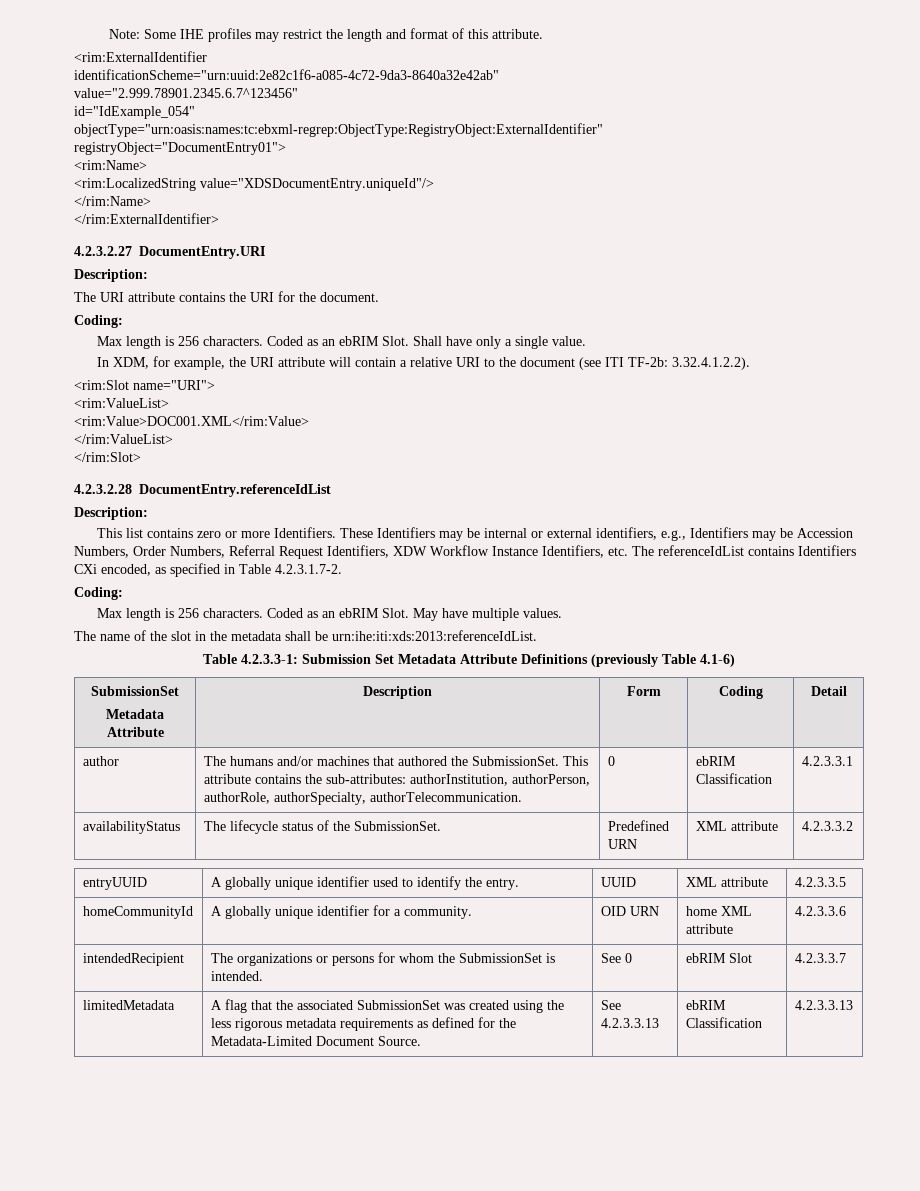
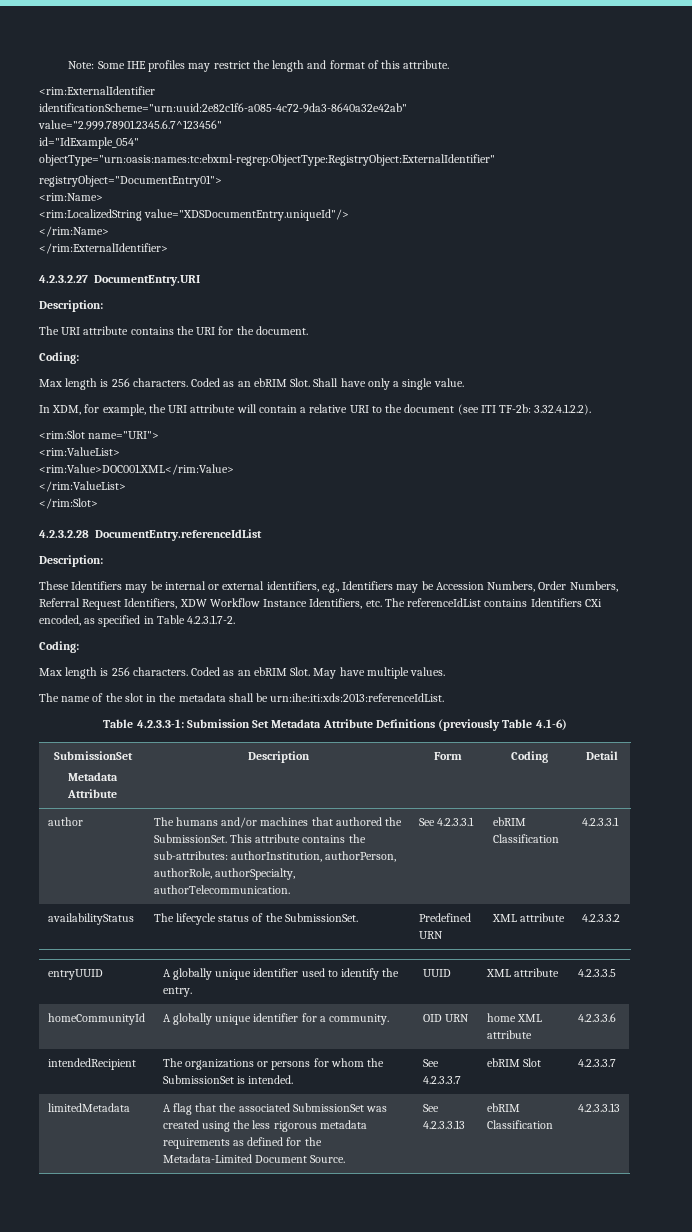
[96,527,336,538] This list contains zero or more Identifiers. -> (103, 561) none
[607,756,615,766] 0 -> [418,817,474,826] See 4.2.3.3.1
[624,953,632,963] 0 -> [422,1076,461,1084] 4.2.3.3.7

